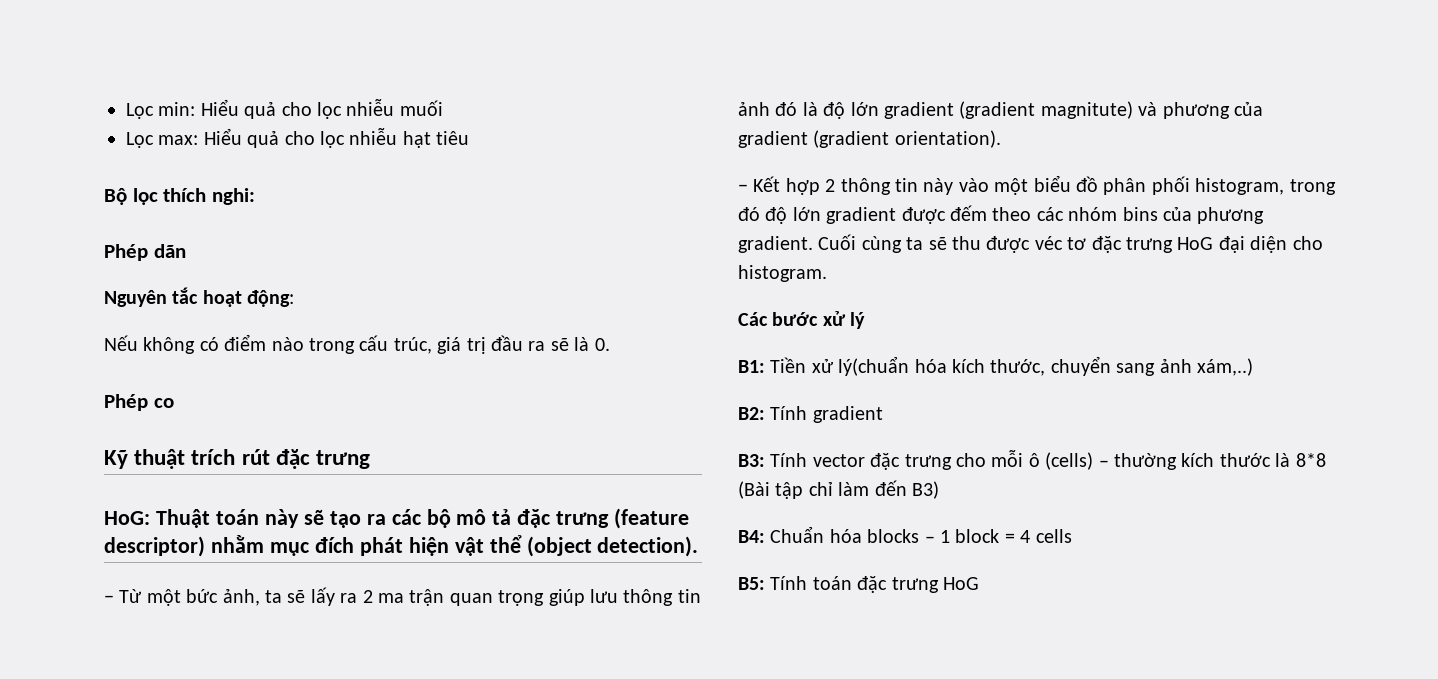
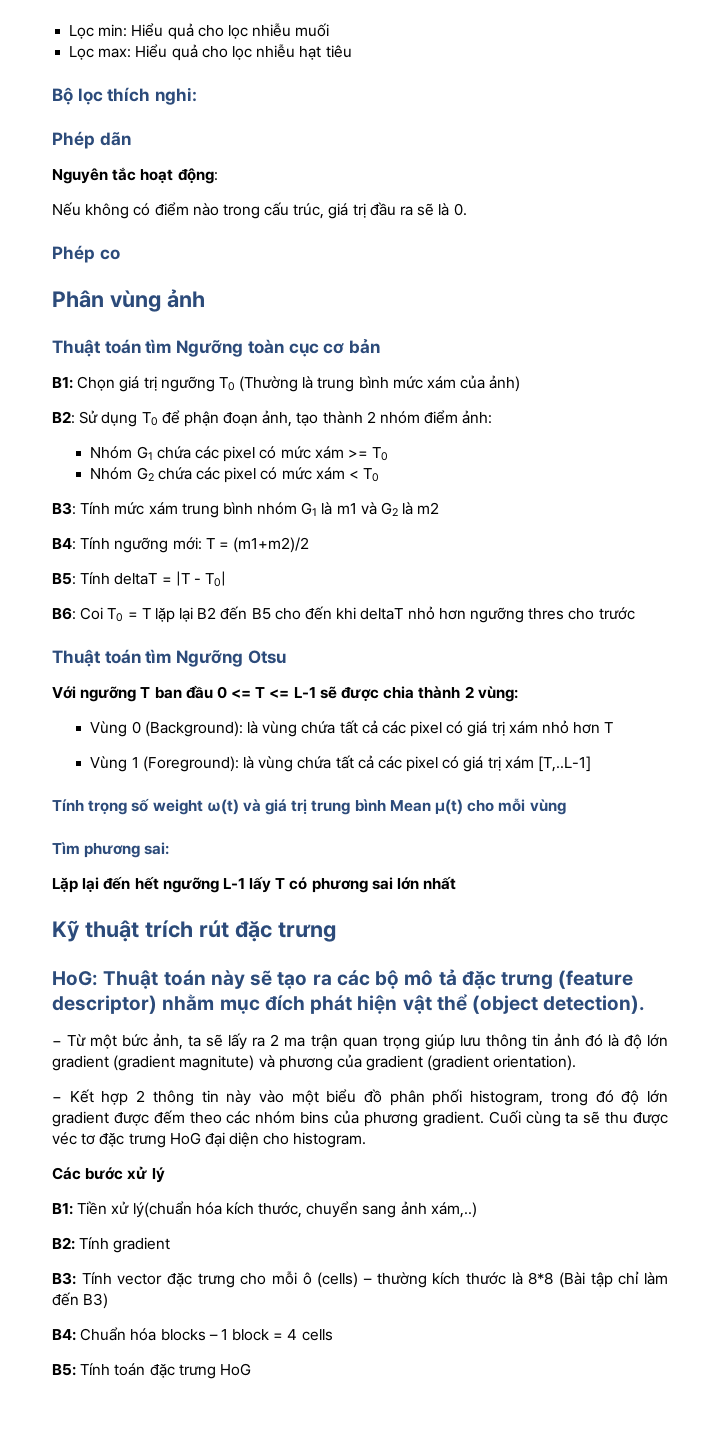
(174, 403) none -> [52,289,205,312] [52,339,381,357] [52,375,521,392] [52,410,493,427] [90,446,389,462] [90,467,380,483] [52,502,440,518] [52,537,310,553] [52,571,227,587] [52,606,635,623] [52,649,286,667] [52,685,518,702] [90,720,614,737] [90,755,592,772] [52,798,566,815] [52,842,170,858] [52,876,457,893] // Phân vùng ảnh // Thuật toán tìm Ngưỡng toàn cục cơ bản // B1: Chọn giá trị ngưỡng T0 (Thường là trung bình mức xám của ảnh) // B2: Sử dụng T0 để phận đoạn ảnh, tạo thành 2 nhóm điểm ảnh: // Nhóm G1 chứa các pixel có mức xám >= T0 // Nhóm G2 chứa các pixel có mức xám < T0 // B3: Tính mức xám trung bình nhóm G1 là m1 và G2 là m2 // B4: Tính ngưỡng mới: T = (m1+m2)/2 // B5: Tính deltaT = |T - T0| // B6: Coi T0 = T lặp lại B2 đến B5 cho đến khi deltaT nhỏ hơn ngưỡng thres cho trước // Thuật toán tìm Ngưỡng Otsu // Với ngưỡng T ban đầu 0 <= T <= L-1 sẽ được chia thành 2 vùng: // Vùng 0 (Background): là vùng chứa tất cả các pixel có giá trị xám nhỏ hơn T // Vùng 1 (Foreground): là vùng chứa tất cả các pixel có giá trị xám [T,..L-1] // Tính trọng số weight ω(t) và giá trị trung bình Mean μ(t) cho mỗi vùng // Tìm phương sai: // Lặp lại đến hết ngưỡng L-1 lấy T có phương sai lớn nhất

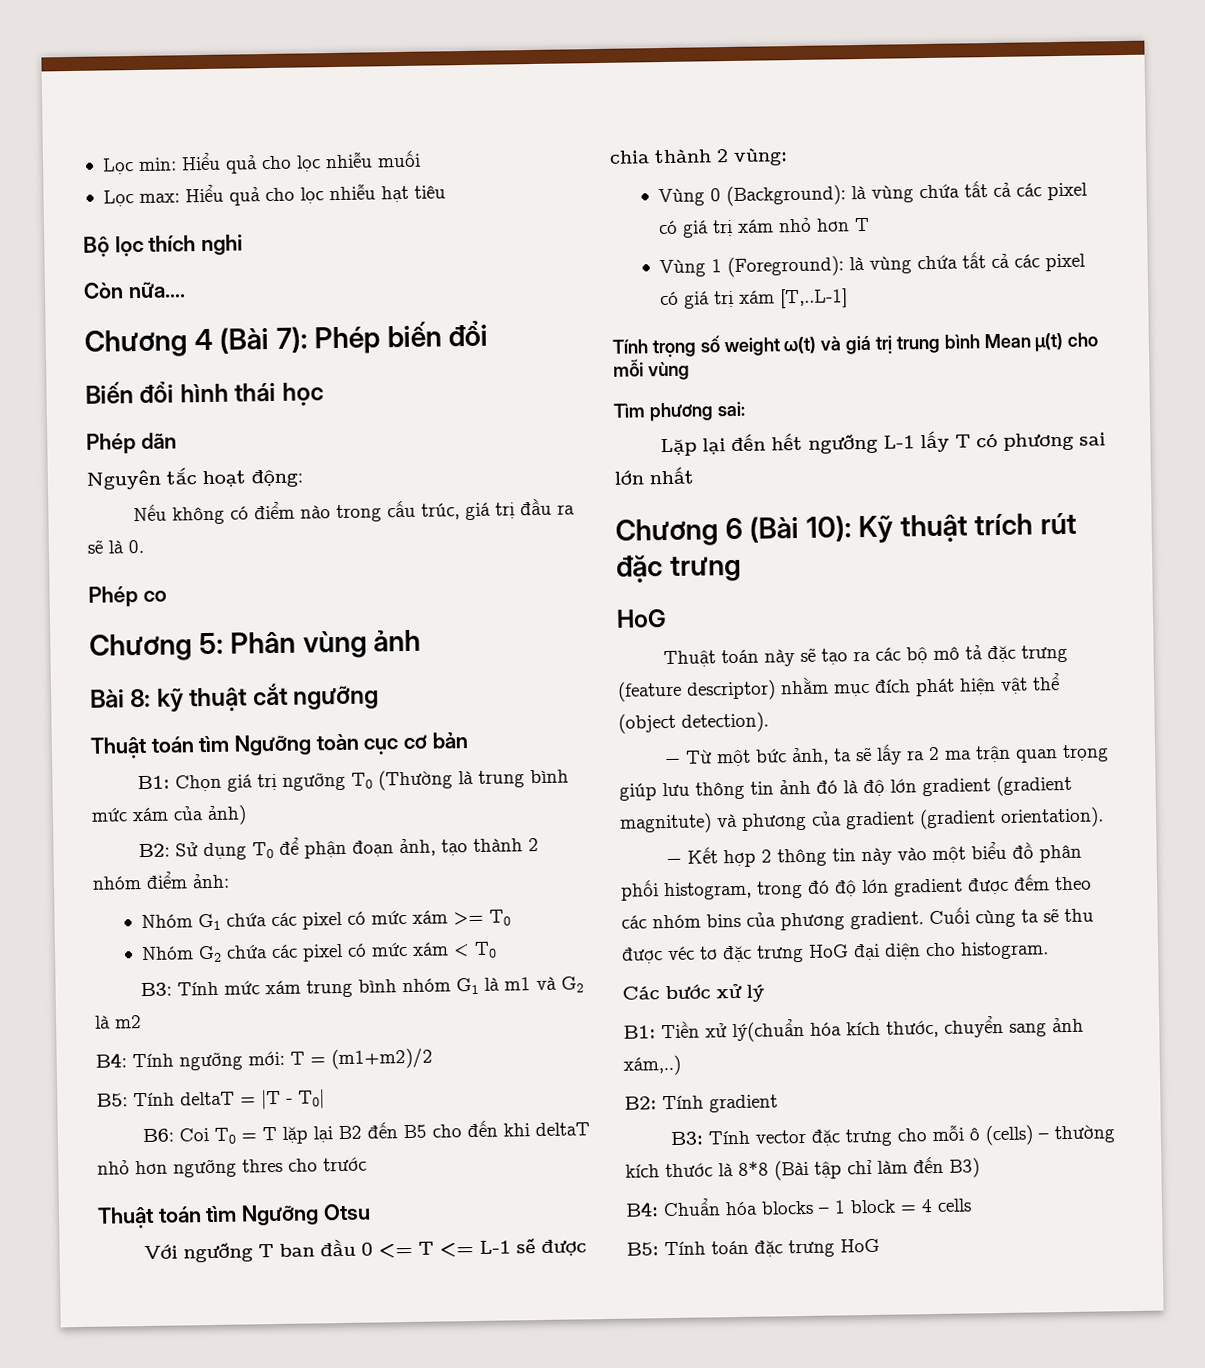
[155,87,198,105] nghi: -> [201,234,244,256] [83,281,186,299] [84,320,489,358] [85,381,324,406] nghi // Còn nữa…. // Chương 4 (Bài 7): Phép biến đổi // Biến đổi hình thái học
(120, 254) none -> [89,632,224,662] Chương 5:
(205, 298) none -> [90,682,380,713] // Bài 8: kỹ thuật cắt ngưỡng
(457, 883) none -> [615,515,852,547] Chương 6 (Bài 10):
[52,971,98,986] HoG: -> [616,609,667,628] HoG //

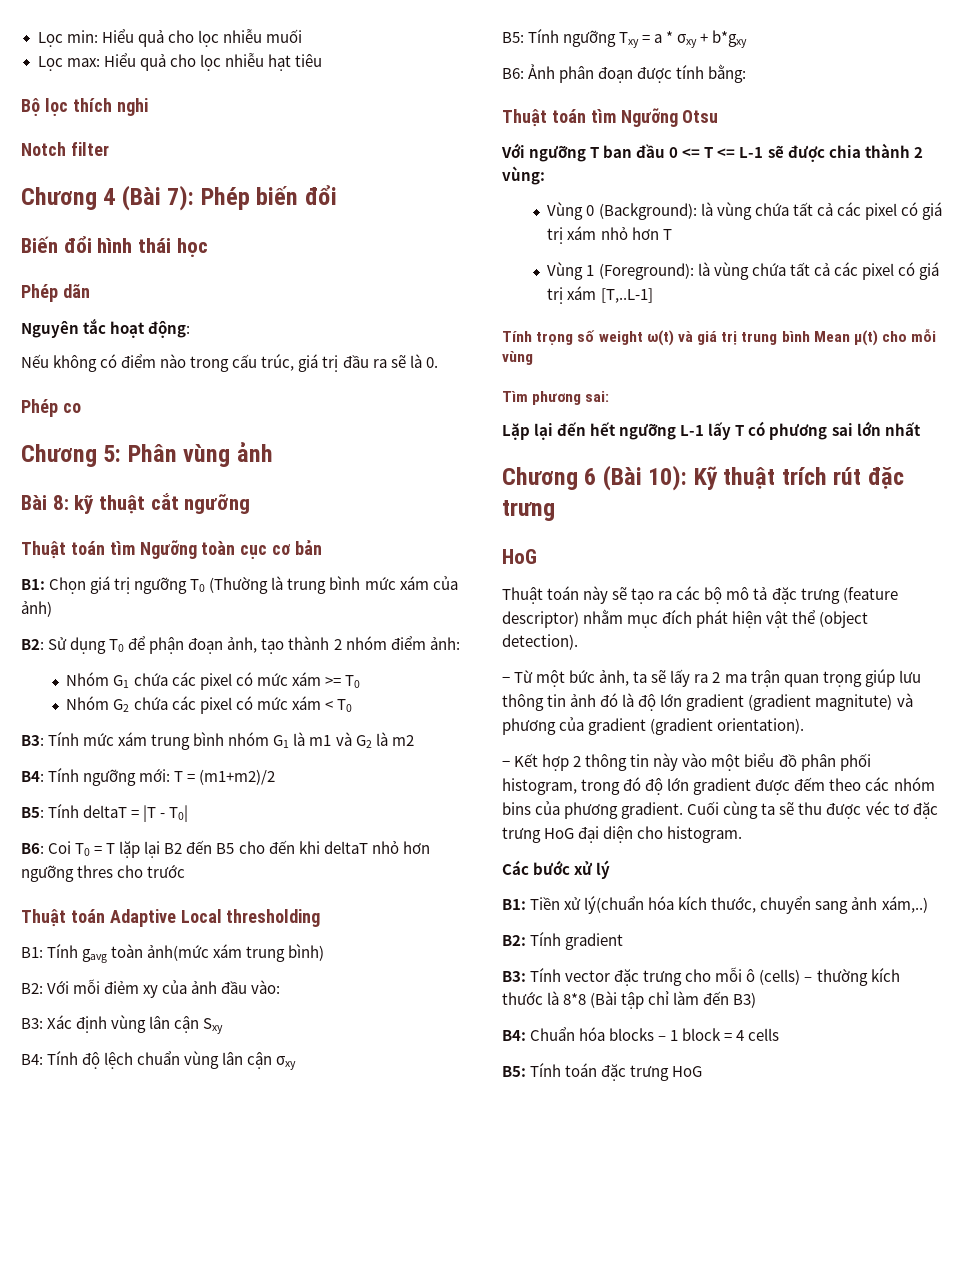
[83,281,186,299] Còn nữa…. -> [21,142,109,156] Notch filter
(367, 1164) none -> [21,909,321,927] [21,944,325,963] [21,979,281,998] [21,1015,224,1034] [21,1051,297,1070] [502,29,748,48] [502,64,747,83] // Thuật toán Adaptive Local thresholding // B1: Tính gavg toàn ảnh(mức xám trung bình) // B2: Với mỗi điẻm xy của ảnh đầu vào: // B3: Xác định vùng lân cận Sxy // B4: Tính độ lệch chuẩn vùng lân cận σxy // B5: Tính ngưỡng Txy = a * σxy + b*gxy // B6: Ảnh phân đoạn được tính bằng:

